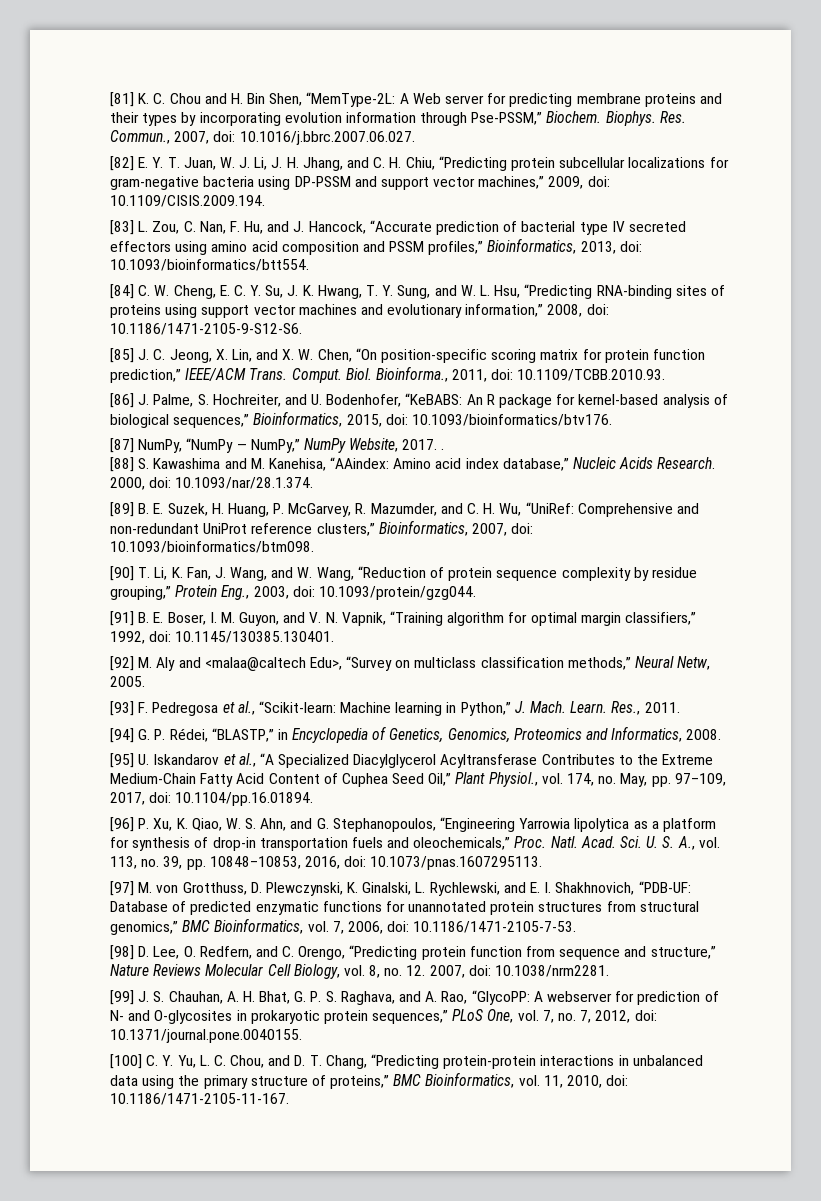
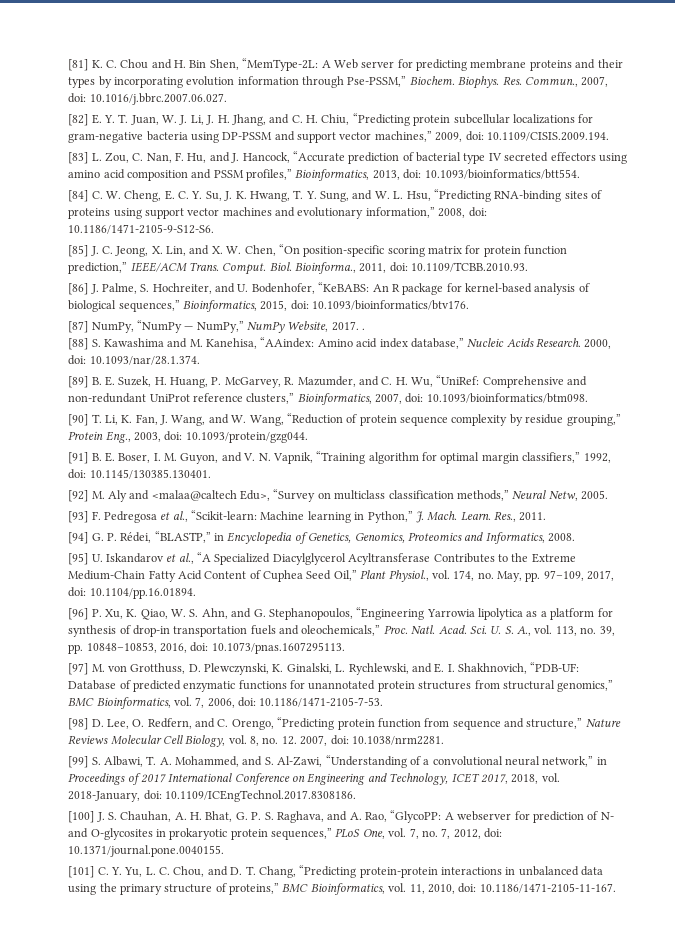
(135, 997) none -> [91,755,607,768] [68,773,560,785] [68,790,356,802] [68,811,95,823] S. Albawi, T. A. Mohammed, and S. Al-Zawi, “Understanding of a convolutional neural network,” in Proceedings of 2017 International Conference on Engineering and Technology, ICET 2017, 2018, vol. 2018-January, doi: 10.1109/ICEngTechnol.2017.8308186. // [100]
[110,1054,143,1069] [100] -> [68,866,95,878] [101]

